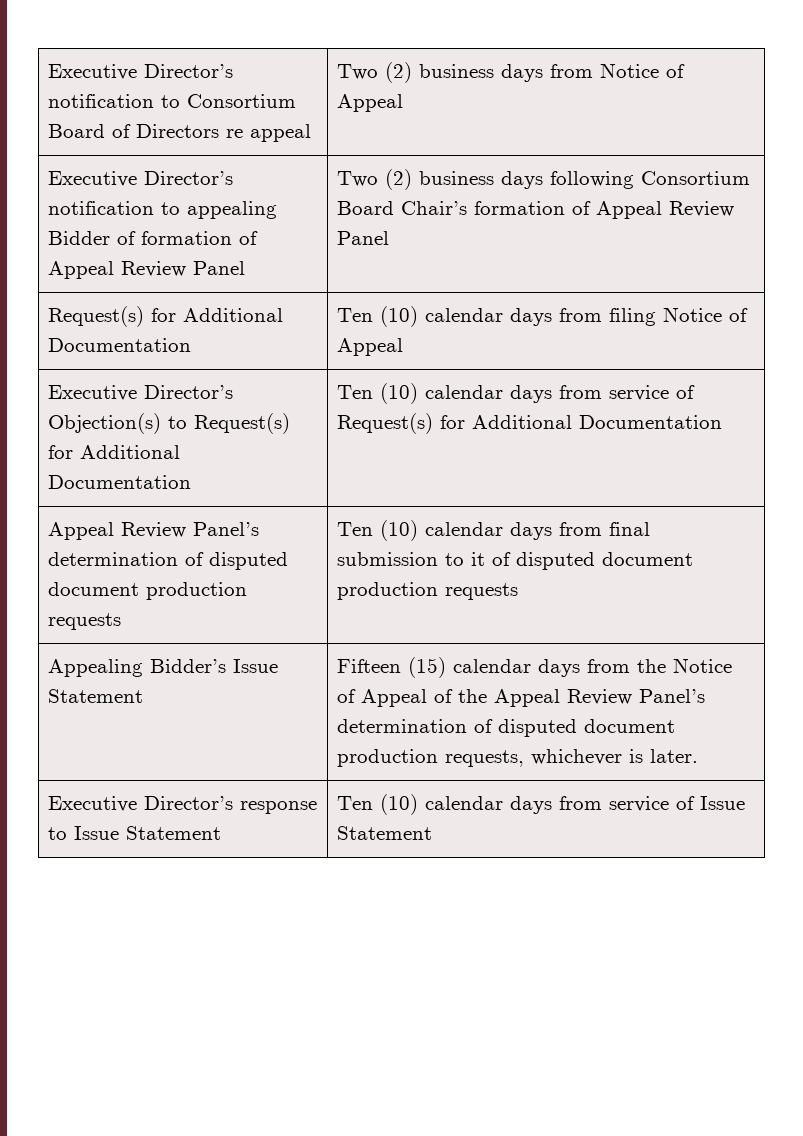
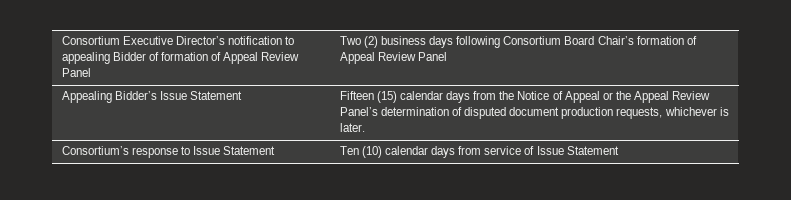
[48,64,234,80] [48,94,297,108] [48,124,312,142] [337,62,686,83] [337,94,404,112] Executive Director’s notification to Consortium Board of Directors re appeal | Two (2) business days from Notice of Appeal // -> [61,36,120,45] Consortium
[48,306,284,327] [48,338,192,352] [337,306,749,327] [337,338,404,356] [48,385,234,401] [48,413,291,434] [48,445,181,459] [48,475,192,489] [337,383,696,404] [337,413,723,434] [48,522,260,540] [48,552,289,570] [48,582,248,600] [48,613,122,630] [337,520,651,541] [337,552,694,570] [337,582,519,600] // Request(s) for Additional Documentation | Ten (10) calendar days from filing Notice of Appeal // Executive Director’s Objection(s) to Request(s) for Additional Documentation | Ten (10) calendar days from service of Request(s) for Additional Documentation // Appeal Review Panel’s determination of disputed document production requests | Ten (10) calendar days from final submission to it of disputed document production requests -> (448, 56) none
[434,689,454,703] of -> [602,92,613,100] or
[48,796,234,812] Executive Director’s -> [61,146,129,155] Consortium’s

